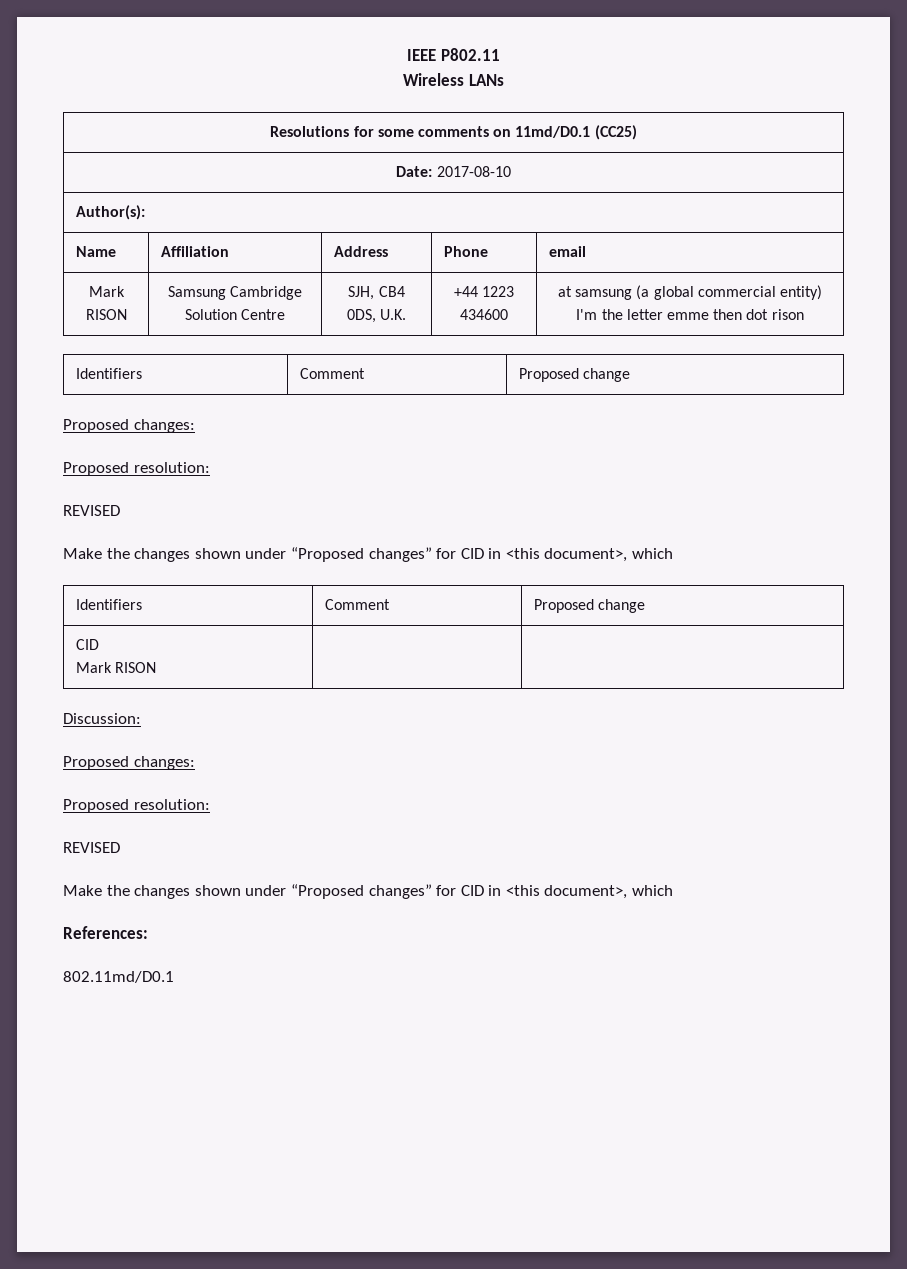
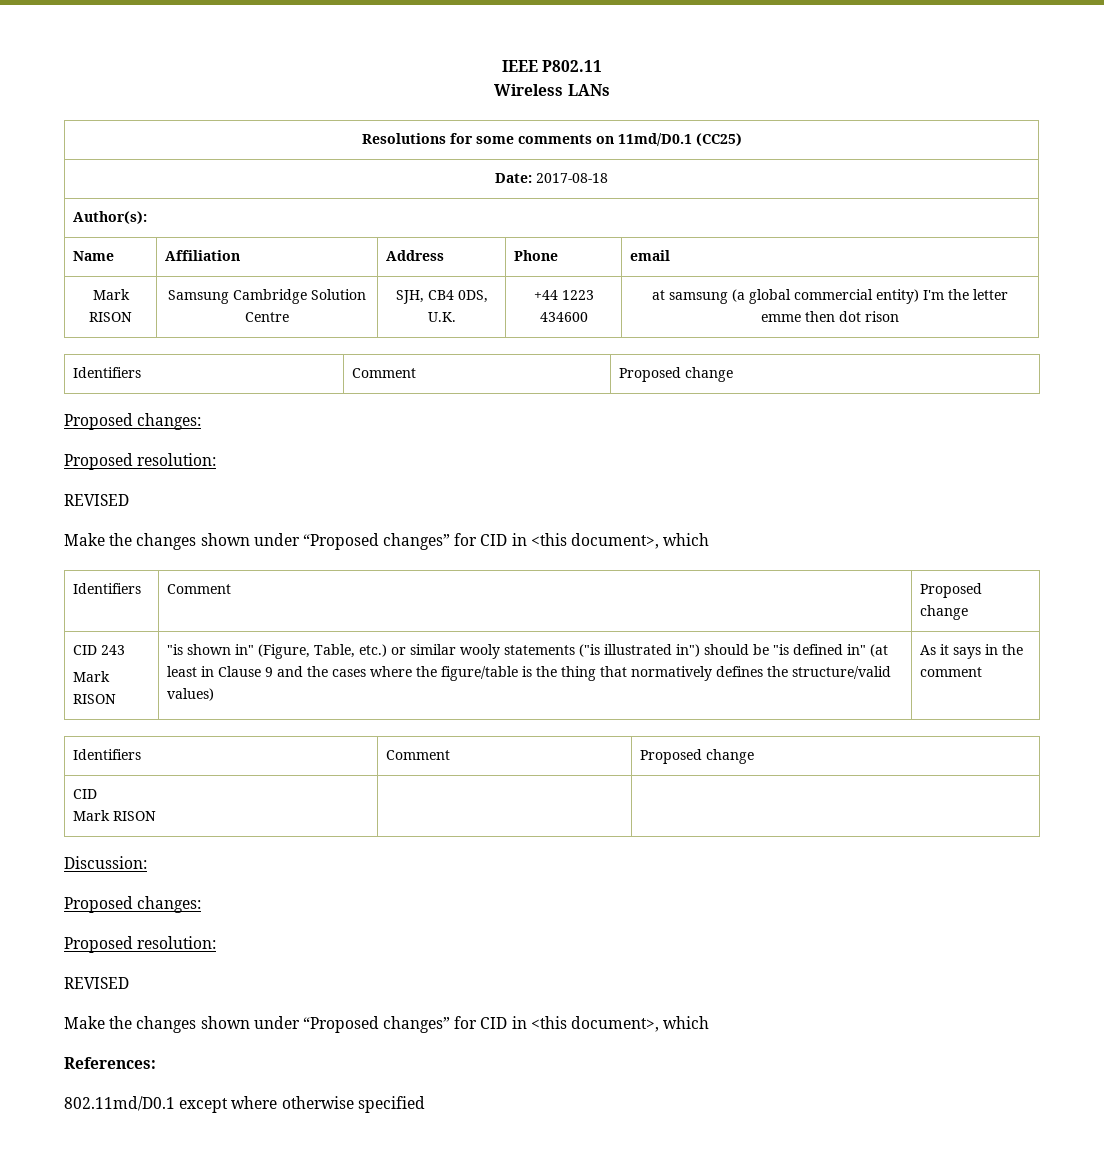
[436,166,511,177] 2017-08-10 -> [536,173,608,183] 2017-08-18
(645, 606) none -> [73,645,126,655] [73,671,111,682] [73,694,117,704] [167,644,889,659] [167,666,892,681] [167,688,215,701] [920,644,1024,659] [920,667,983,677] [73,749,142,760] [386,750,451,760] [640,749,755,764] // CID 243 // Mark RISON | "is shown in" (Figure, Table, etc.) or similar wooly statements ("is illustrated in") should be "is defined in" (at least in Clause 9 and the cases where the figure/table is the thing that normatively defines the structure/valid values) | As it says in the comment // Identifiers | Comment | Proposed change
(174, 977) none -> [179,1096,425,1113] except where otherwise specified

